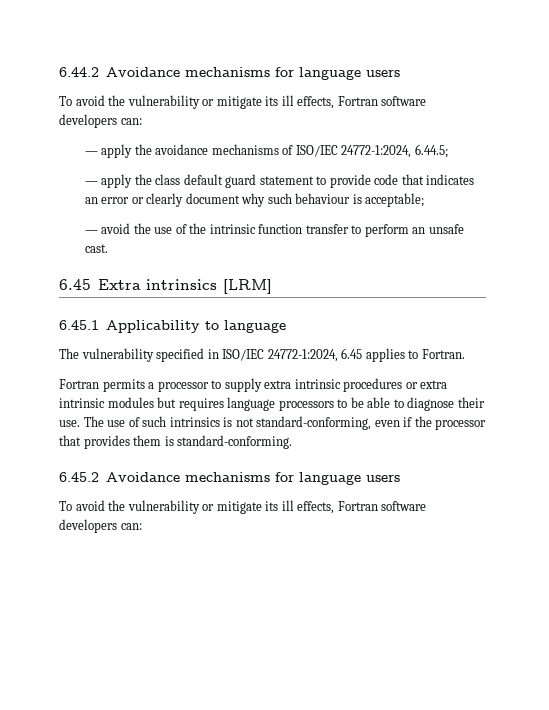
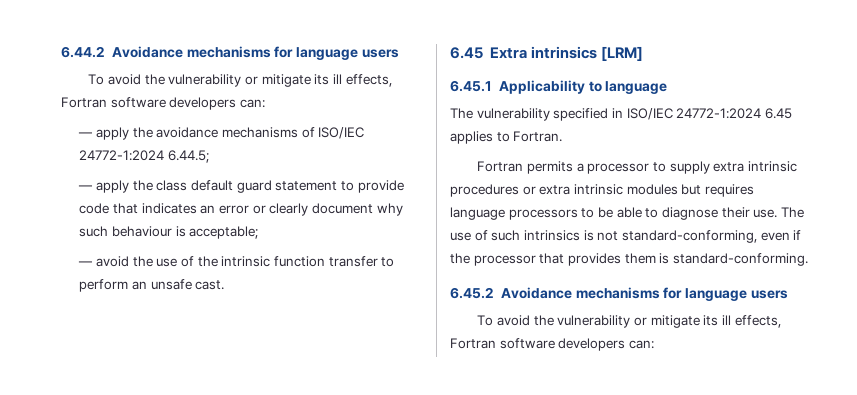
[341,145,412,158] 24772-1:2024, -> [79,150,165,161] 24772-1:2024
[267,349,338,362] 24772-1:2024, -> [676,108,762,119] 24772-1:2024

